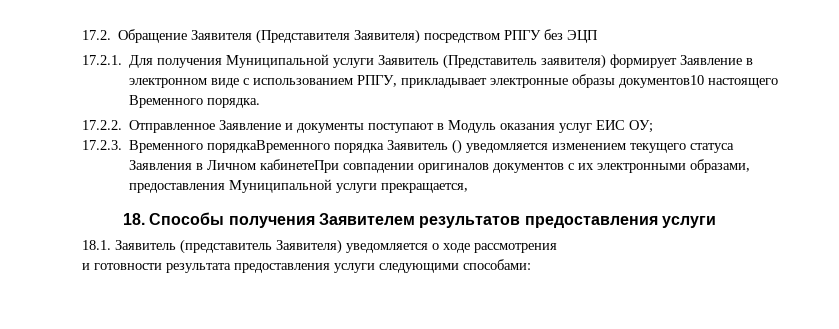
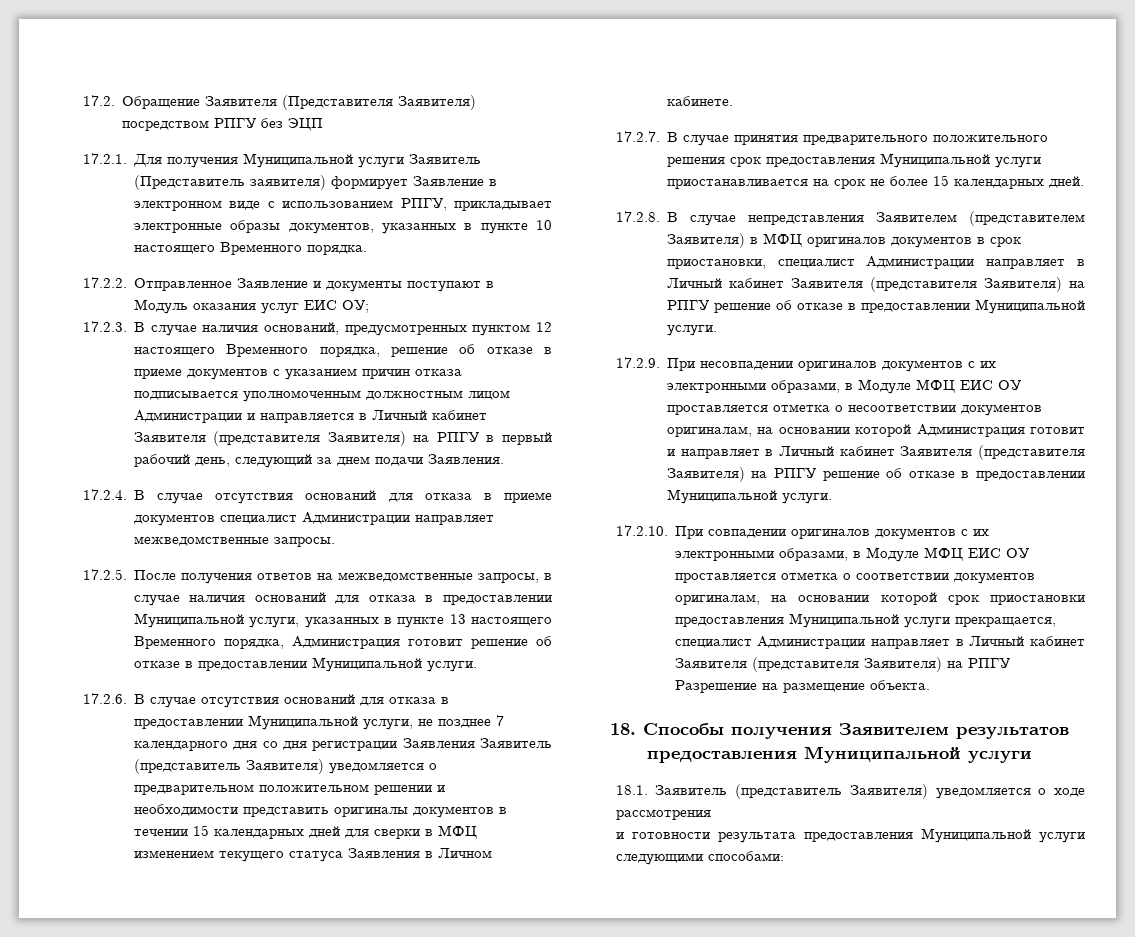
[618,75,704,88] документов10 -> [288,220,552,234] документов, указанных в пункте 10
[128,139,548,154] Временного порядкаВременного порядка Заявитель () уведомляется -> [133,322,552,336] [133,344,552,357] [133,368,462,380] [133,390,510,402] [133,410,487,423] [133,431,552,446] [133,454,504,468] [82,489,553,504] [133,512,494,526] [133,536,335,547] [82,569,552,584] [133,592,552,606] [133,613,552,628] [133,636,552,649] [133,657,477,672] [82,693,449,708] [133,715,504,730] [133,738,552,751] [133,759,437,774] [133,784,445,795] [133,804,507,818] [133,825,477,839] В случае наличия оснований, предусмотренных пунктом 12 настоящего Временного порядка, решение об отказе в приеме документов с указанием причин отказа подписывается уполномоченным должностным лицом Администрации и направляется в Личный кабинет Заявителя (представителя Заявителя) на РПГУ в первый рабочий день, следующий за днем подачи Заявления. // 17.2.4. В случае отсутствия оснований для отказа в приеме документов специалист Администрации направляет межведомственные запросы. // 17.2.5. После получения ответов на межведомственные запросы, в случае наличия оснований для отказа в предоставлении Муниципальной услуги, указанных в пункте 13 настоящего Временного порядка, Администрация готовит решение об отказе в предоставлении Муниципальной услуги. // 17.2.6. В случае отсутствия оснований для отказа в предоставлении Муниципальной услуги, не позднее 7 календарного дня со дня регистрации Заявления Заявитель (представитель Заявителя) уведомляется о предварительном положительном решении и необходимости представить оригиналы документов в течении 15 календарных дней для сверки в МФЦ
[259,159,339,173] кабинетеПри -> [666,96,733,106] [615,131,1048,146] [666,153,1041,168] [666,175,1084,189] [615,211,1085,226] [666,233,1022,248] [666,256,1085,269] [666,277,1085,292] [666,299,1085,314] [666,325,717,336] [615,357,996,372] [666,379,1021,394] [666,404,1042,416] [666,424,1085,437] [666,445,1085,460] [666,467,1085,482] [666,489,832,504] [615,525,703,539] кабинете. // 17.2.7. В случае принятия предварительного положительного решения срок предоставления Муниципальной услуги приостанавливается на срок не более 15 календарных дней. // 17.2.8. В случае непредставления Заявителем (представителем Заявителя) в МФЦ оригиналов документов в срок приостановки, специалист Администрации направляет в Личный кабинет Заявителя (представителя Заявителя) на РПГУ решение об отказе в предоставлении Муниципальной услуги. // 17.2.9. При несовпадении оригиналов документов с их электронными образами, в Модуле МФЦ ЕИС ОУ проставляется отметка о несоответствии документов оригиналам, на основании которой Администрация готовит и направляет в Личный кабинет Заявителя (представителя Заявителя) на РПГУ решение об отказе в предоставлении Муниципальной услуги. // 17.2.10. При
[128,179,468,193] предоставления Муниципальной услуги прекращается, -> [852,547,1029,562] [674,572,1035,584] [674,592,1085,605] [674,613,1056,628] [674,636,1085,649] [674,657,1010,672] [674,680,930,693] в Модуле МФЦ ЕИС ОУ проставляется отметка о соответствии документов оригиналам, на основании которой срок приостановки предоставления Муниципальной услуги прекращается, специалист Администрации направляет в Личный кабинет Заявителя (представителя Заявителя) на РПГУ Разрешение на размещение объекта.
(658, 222) none -> [803,746,961,763] Муниципальной
(330, 268) none -> [920,828,1031,843] Муниципальной

